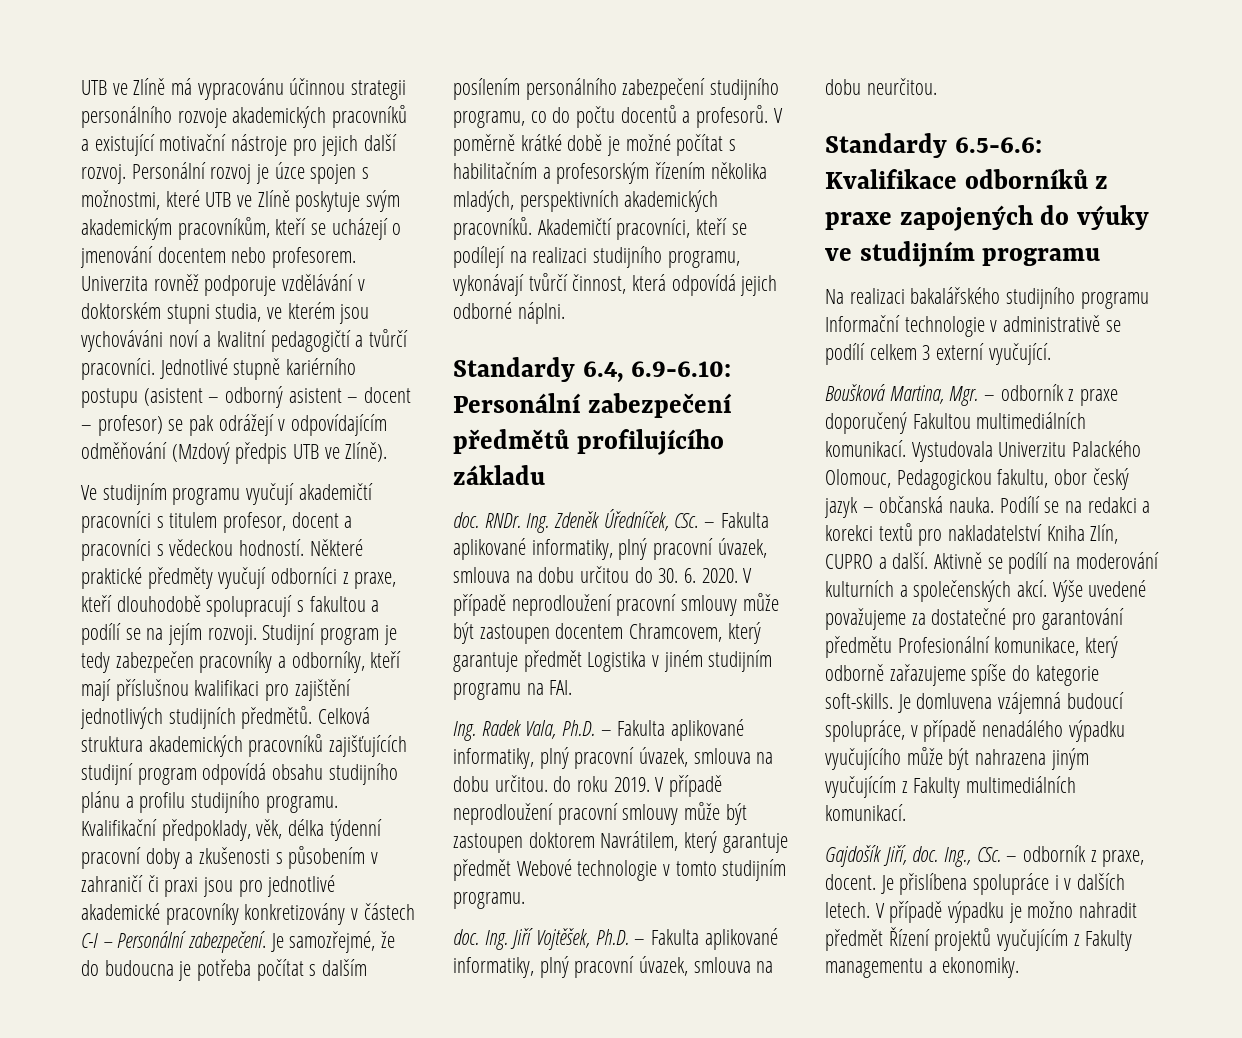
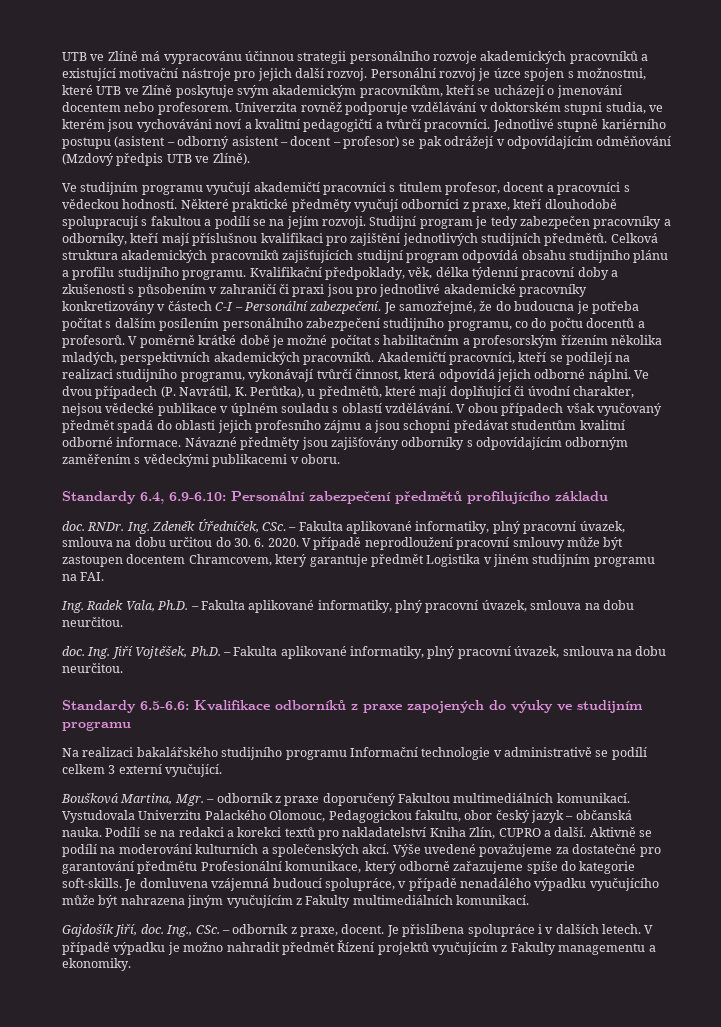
(565, 313) none -> [634,370,650,379] [62,386,634,399] [62,403,662,416] [62,420,625,433] [62,437,629,450] [62,454,340,467] Ve dvou případech (P. Navrátil, K. Perůtka), u předmětů, které mají doplňující či úvodní charakter, nejsou vědecké publikace v úplném souladu s oblastí vzdělávání. V obou případech však vyučovaný předmět spadá do oblasti jejich profesního zájmu a jsou schopni předávat studentům kvalitní odborné informace. Návazné předměty jsou zajišťovány odborníky s odpovídajícím odborným zaměřením s vědeckými publikacemi v oboru.
[494,775,723,797] [453,802,747,825] [453,831,788,853] [453,859,787,881] [453,892,525,909] určitou. do roku 2019. V případě neprodloužení pracovní smlouvy může být zastoupen doktorem Navrátilem, který garantuje předmět Webové technologie v tomto studijním programu. -> [62,617,123,627] neurčitou.

